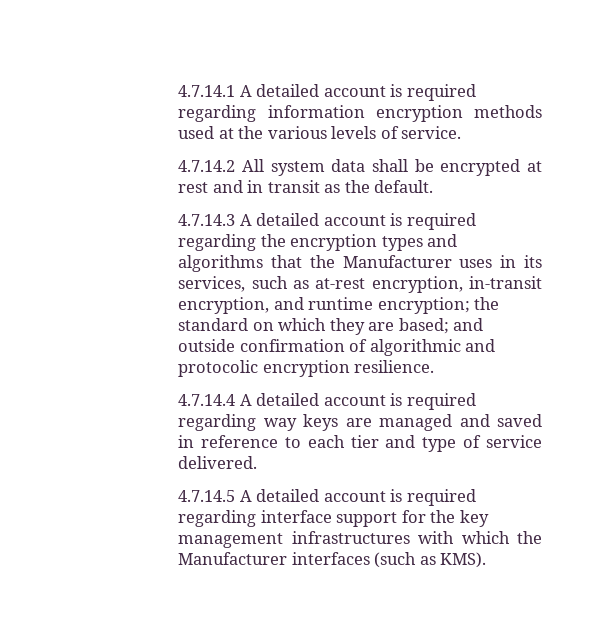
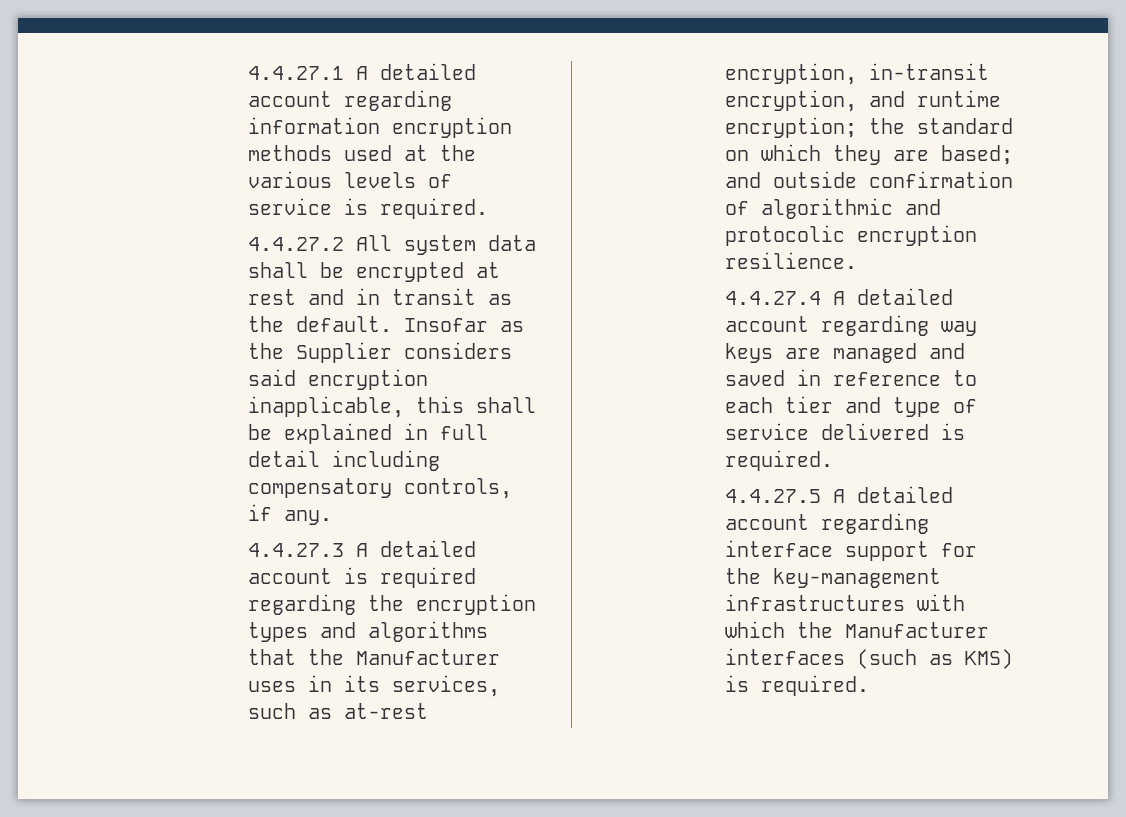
[178,84,476,101] 4.7.14.1 A detailed account is required -> [248,63,477,80] [248,91,333,107] 4.4.27.1 A detailed account
[400,126,461,139] [178,160,236,172] service. // 4.7.14.2 -> [248,198,489,219] [248,237,345,251] service is required. // 4.4.27.2
[178,214,236,226] // 4.7.14.3 -> [404,318,525,332] [248,342,513,363] [248,369,429,390] [248,396,537,418] [248,423,489,444] [248,450,441,471] [248,478,513,499] [248,504,333,525] [248,543,345,557] Insofar as the Supplier considers said encryption inapplicable, this shall be explained in full detail including compensatory controls, if any. // 4.4.27.3
[178,393,476,410] 4.7.14.4 A detailed account is required -> [725,288,954,305] [725,316,810,332] 4.4.27.4 A detailed account
[178,456,258,469] [178,489,476,506] delivered. // 4.7.14.5 A detailed account is required -> [821,423,966,440] [725,450,834,471] [725,486,954,503] [725,514,810,530] delivered is required. // 4.4.27.5 A detailed account
[459,510,489,527] [178,533,284,548] key management -> [773,568,942,588] key-management
[440,552,487,568] KMS). -> [965,649,1014,669] [725,675,870,696] KMS) is required.

